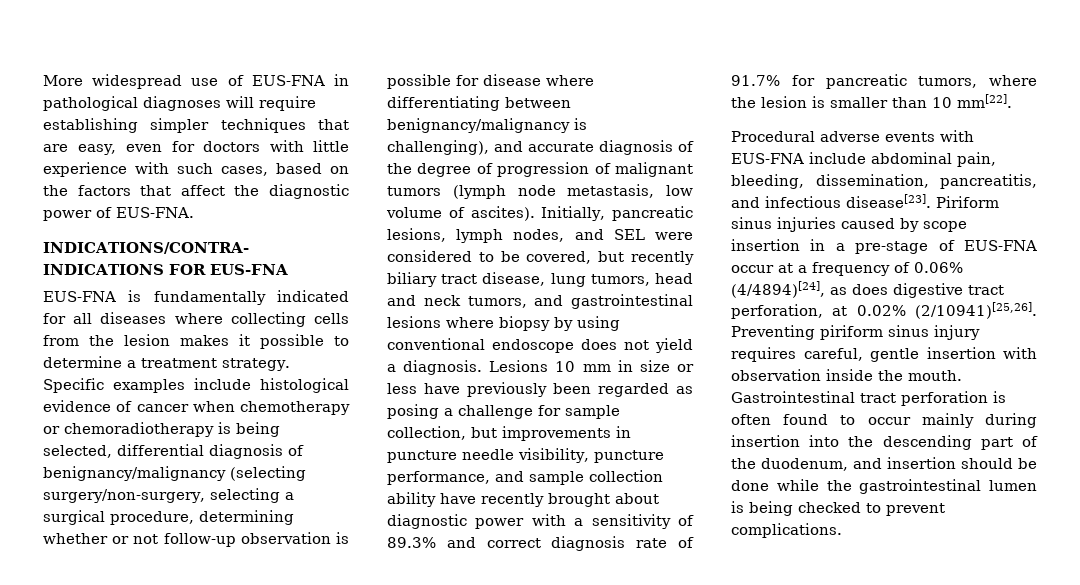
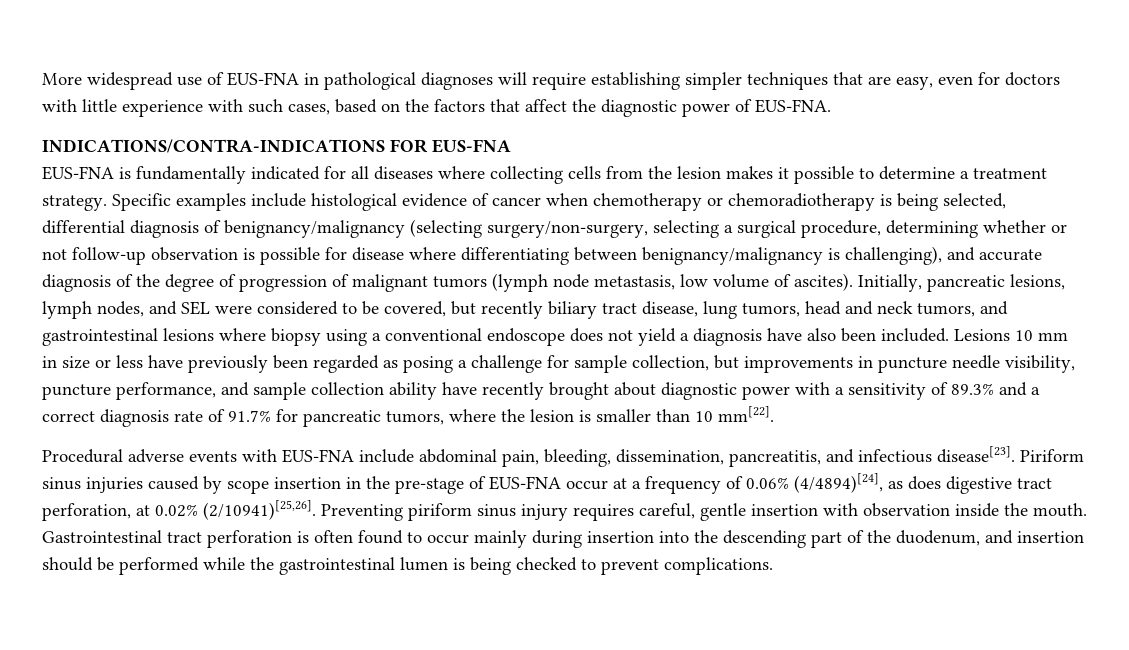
[554,316,620,331] by using -> [326,329,381,346] using a
[403,360,483,375] diagnosis. -> [693,328,949,346] diagnosis have also been included.
(476, 542) none -> [1031,387,1040,395] a
[835,243,845,251] a -> [366,476,390,489] the
[731,480,769,491] done -> [119,557,199,575] performed

